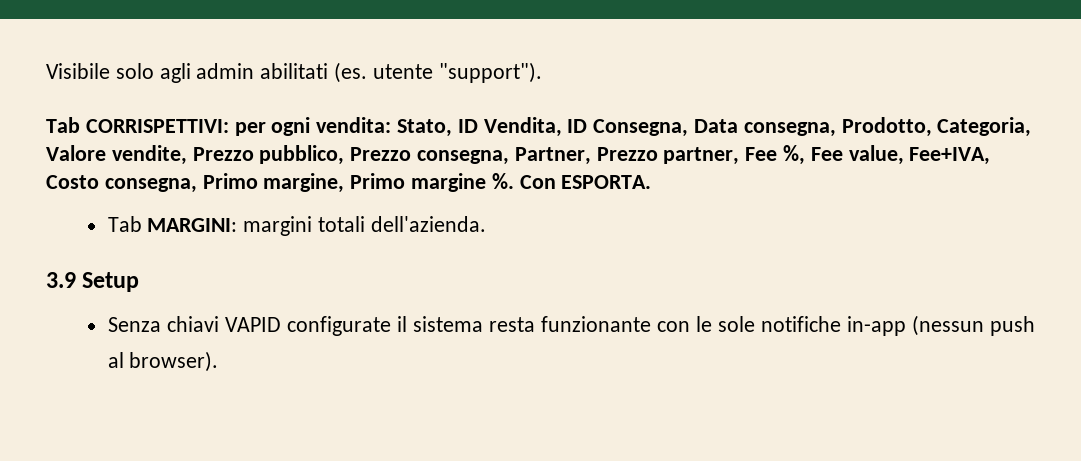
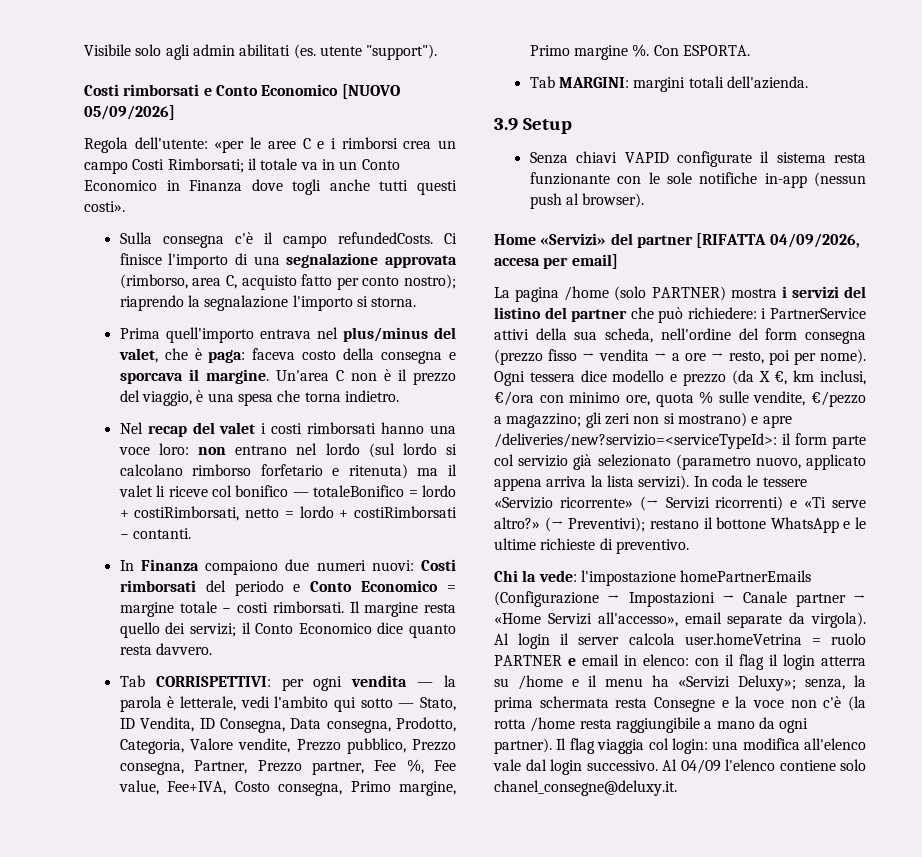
[46,117,392,136] Tab CORRISPETTIVI: per ogni vendita: -> [84,84,400,99] [84,105,175,120] [84,137,456,153] [84,158,400,174] [84,179,457,195] [84,201,125,212] [119,232,458,248] [119,253,458,269] [119,274,457,290] [119,295,417,311] [119,327,457,343] [118,348,456,364] [119,369,456,385] [119,390,400,406] [119,422,456,437] [118,443,457,458] [119,464,457,479] [118,485,456,497] [119,506,458,521] [119,528,192,539] [119,559,456,575] [119,580,457,596] [119,601,457,617] [119,622,456,638] [119,643,213,655] [119,675,457,691] [119,696,415,712] Costi rimborsati e Conto Economico [NUOVO 05/09/2026] // Regola dell'utente: «per le aree C e i rimborsi crea un campo Costi Rimborsati; il totale va in un Conto Economico in Finanza dove togli anche tutti questi costi». // Sulla consegna c'è il campo refundedCosts. Ci finisce l'importo di una segnalazione approvata (rimborso, area C, acquisto fatto per conto nostro); riaprendo la segnalazione l'importo si storna. // Prima quell'importo entrava nel plus/minus del valet, che è paga: faceva costo della consegna e sporcava il margine. Un'area C non è il prezzo del viaggio, è una spesa che torna indietro. // Nel recap del valet i costi rimborsati hanno una voce loro: non entrano nel lordo (sul lordo si calcolano rimborso forfetario e ritenuta) ma il valet li riceve col bonifico — totaleBonifico = lordo + costiRimborsati, netto = lordo + costiRimborsati − contanti. // In Finanza compaiono due numeri nuovi: Costi rimborsati del periodo e Conto Economico = margine totale − costi rimborsati. Il margine resta quello dei servizi; il Conto Economico dice quanto resta davvero. // Tab CORRISPETTIVI: per ogni vendita — la parola è letterale, vedi l'ambito qui sotto —
(219, 361) none -> [494,233,860,248] [494,254,618,269] [494,286,866,302] [494,307,866,323] [494,328,866,344] [494,349,866,365] [494,370,867,386] [494,391,866,407] [494,412,792,428] [494,433,866,449] [494,454,866,470] [494,475,807,491] [494,496,866,511] [494,517,866,533] [494,538,689,554] [494,570,812,586] [494,591,866,607] [494,612,866,628] [494,633,866,649] [494,654,866,670] [494,675,866,691] [494,696,866,712] [494,717,809,733] [494,738,866,754] [493,759,866,775] [494,780,677,796] // Home «Servizi» del partner [RIFATTA 04/09/2026, accesa per email] // La pagina /home (solo PARTNER) mostra i servizi del listino del partner che può richiedere: i PartnerService attivi della sua scheda, nell'ordine del form consegna (prezzo fisso → vendita → a ore → resto, poi per nome). Ogni tessera dice modello e prezzo (da X €, km inclusi, €/ora con minimo ore, quota % sulle vendite, €/pezzo a magazzino; gli zeri non si mostrano) e apre /deliveries/new?servizio=<serviceTypeId>: il form parte col servizio già selezionato (parametro nuovo, applicato appena arriva la lista servizi). In coda le tessere «Servizio ricorrente» (→ Servizi ricorrenti) e «Ti serve altro?» (→ Preventivi); restano il bottone WhatsApp e le ultime richieste di preventivo. // Chi la vede: l'impostazione homePartnerEmails (Configurazione → Impostazioni → Canale partner → «Home Servizi all'accesso», email separate da virgola). Al login il server calcola user.homeVetrina = ruolo PARTNER e email in elenco: con il flag il login atterra su /home e il menu ha «Servizi Deluxy»; senza, la prima schermata resta Consegne e la voce non c'è (la rotta /home resta raggiungibile a mano da ogni partner). Il flag viaggia col login: una modifica all'elenco vale dal login successivo. Al 04/09 l'elenco contiene solo chanel_consegne@deluxy.it.

